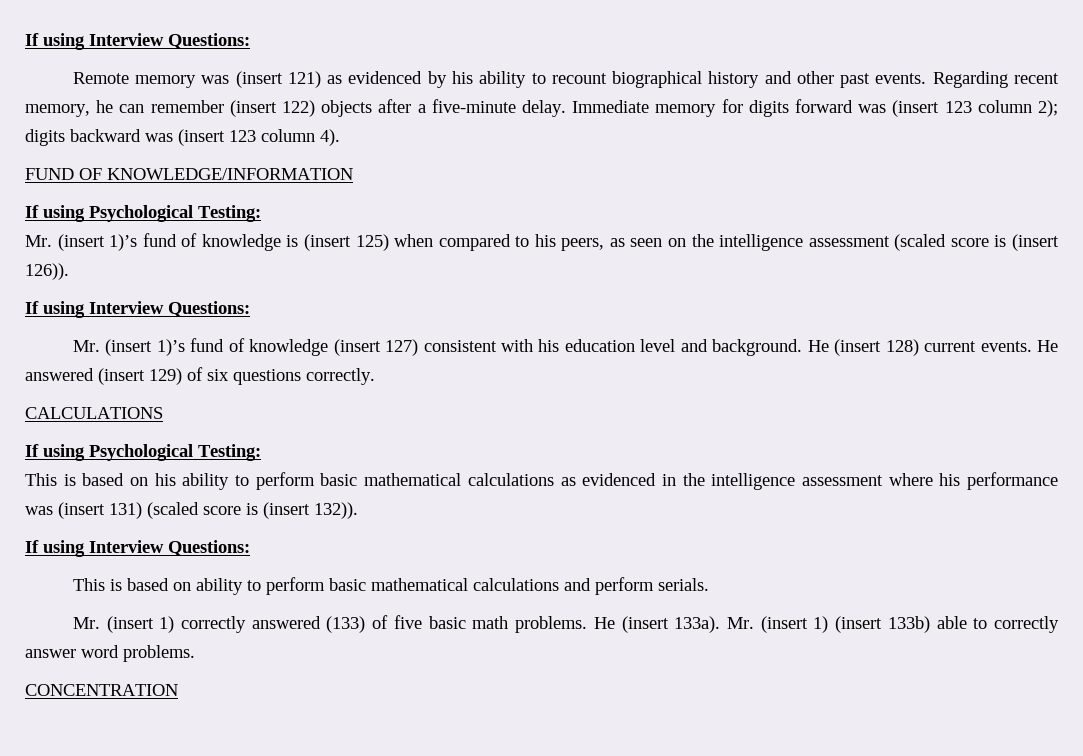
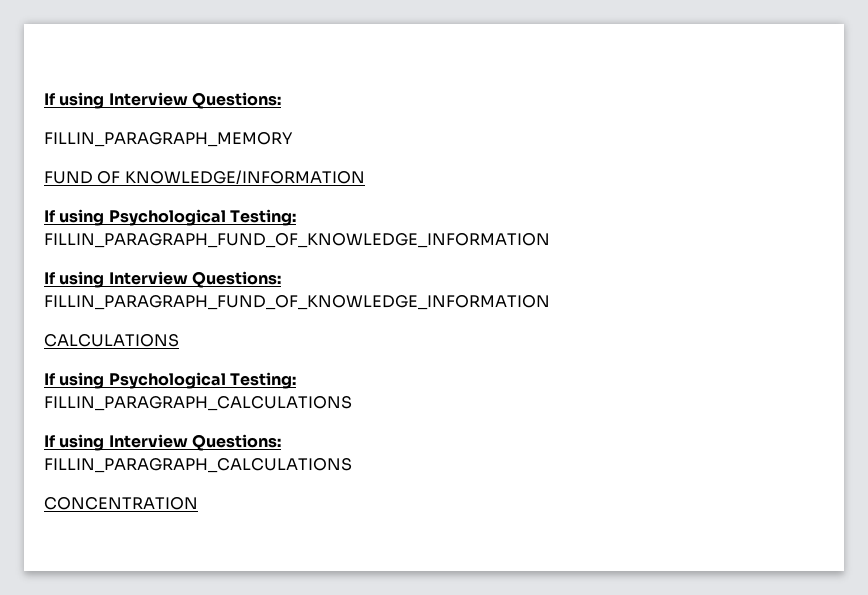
[25,33,250,50] [72,71,1059,88] [25,99,1059,117] [25,129,340,146] If using Interview Questions: // Remote memory was (insert 121) as evidenced by his ability to recount biographical history and other past events. Regarding recent memory, he can remember (insert 122) objects after a five-minute delay. Immediate memory for digits forward was (insert 123 column 2); digits backward was (insert 123 column 4). -> [44,92,281,109] [44,132,293,147] If using Interview Questions: // FILLIN_PARAGRAPH_MEMORY
[25,233,1060,251] [25,263,69,280] [25,301,250,318] [72,338,1058,356] [25,367,375,385] Mr. (insert 1)’s fund of knowledge is (insert 125) when compared to his peers, as seen on the intelligence assessment (scaled score is (insert 126)). // If using Interview Questions: // Mr. (insert 1)’s fund of knowledge (insert 127) consistent with his education level and background. He (insert 128) current events. He answered (insert 129) of six questions correctly. -> [44,233,550,248] [44,271,281,288] [44,295,550,310] FILLIN_PARAGRAPH_FUND_OF_KNOWLEDGE_INFORMATION // If using Interview Questions: // FILLIN_PARAGRAPH_FUND_OF_KNOWLEDGE_INFORMATION
[25,472,1059,490] [25,502,358,519] [25,540,250,557] [72,577,709,595] [72,615,1060,633] [25,645,195,662] This is based on his ability to perform basic mathematical calculations as evidenced in the intelligence assessment where his performance was (insert 131) (scaled score is (insert 132)). // If using Interview Questions: // This is based on ability to perform basic mathematical calculations and perform serials. // Mr. (insert 1) correctly answered (133) of five basic math problems. He (insert 133a). Mr. (insert 1) (insert 133b) able to correctly answer word problems. -> [44,396,352,411] [44,434,281,451] [44,458,352,473] FILLIN_PARAGRAPH_CALCULATIONS // If using Interview Questions: // FILLIN_PARAGRAPH_CALCULATIONS

